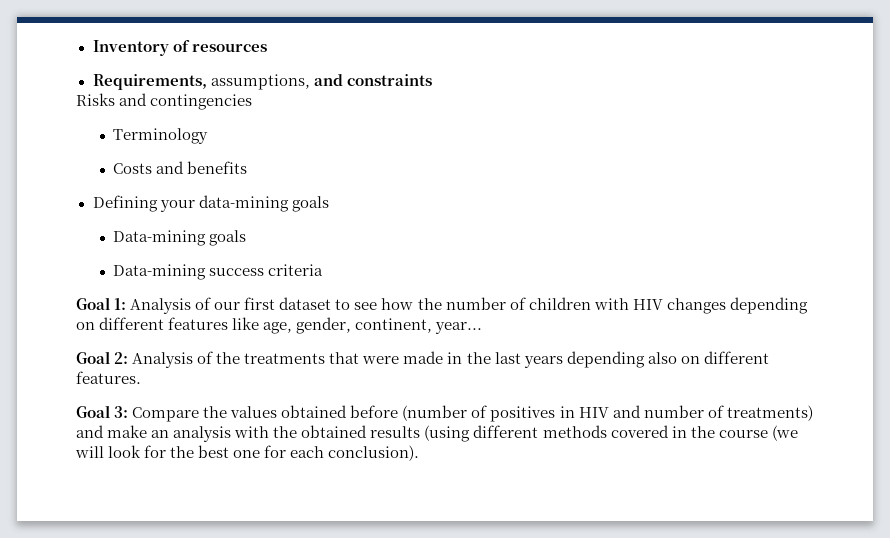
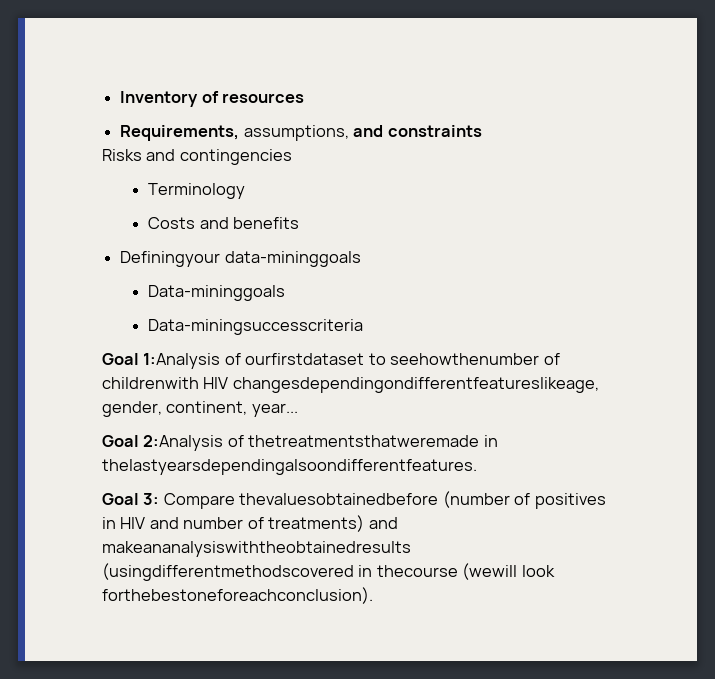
[92,195,329,212] [113,230,247,246] [113,264,324,280] [76,297,808,314] [76,317,483,334] [76,351,769,368] [76,371,141,384] Defining your data-mining goals // Data-mining goals // Data-mining success criteria // Goal 1: Analysis of our first dataset to see how the number of children with HIV changes depending on different features like age, gender, continent, year... // Goal 2: Analysis of the treatments that were made in the last years depending also on different features. -> [120,251,361,267] [148,285,286,301] [148,319,364,335] [102,353,560,369] [102,377,599,393] [102,401,298,417] [102,435,498,451] [102,459,477,475] Definingyour data-mininggoals // Data-mininggoals // Data-miningsuccesscriteria // Goal 1:Analysis of ourfirstdataset to seehowthenumber of childrenwith HIV changesdependingondifferentfeatureslikeage, gender, continent, year... // Goal 2:Analysis of thetreatmentsthatweremade in thelastyearsdependingalsoondifferentfeatures.
[203,405,399,418] the values obtained before -> [239,493,439,505] thevaluesobtainedbefore
[107,425,798,442] [75,445,420,461] make an analysis with the obtained results (using different methods covered in the course (we will look for the best one for each conclusion). -> [102,541,411,557] [102,563,555,581] [102,587,373,604] makeananalysiswiththeobtainedresults (usingdifferentmethodscovered in thecourse (wewill look forthebestoneforeachconclusion).

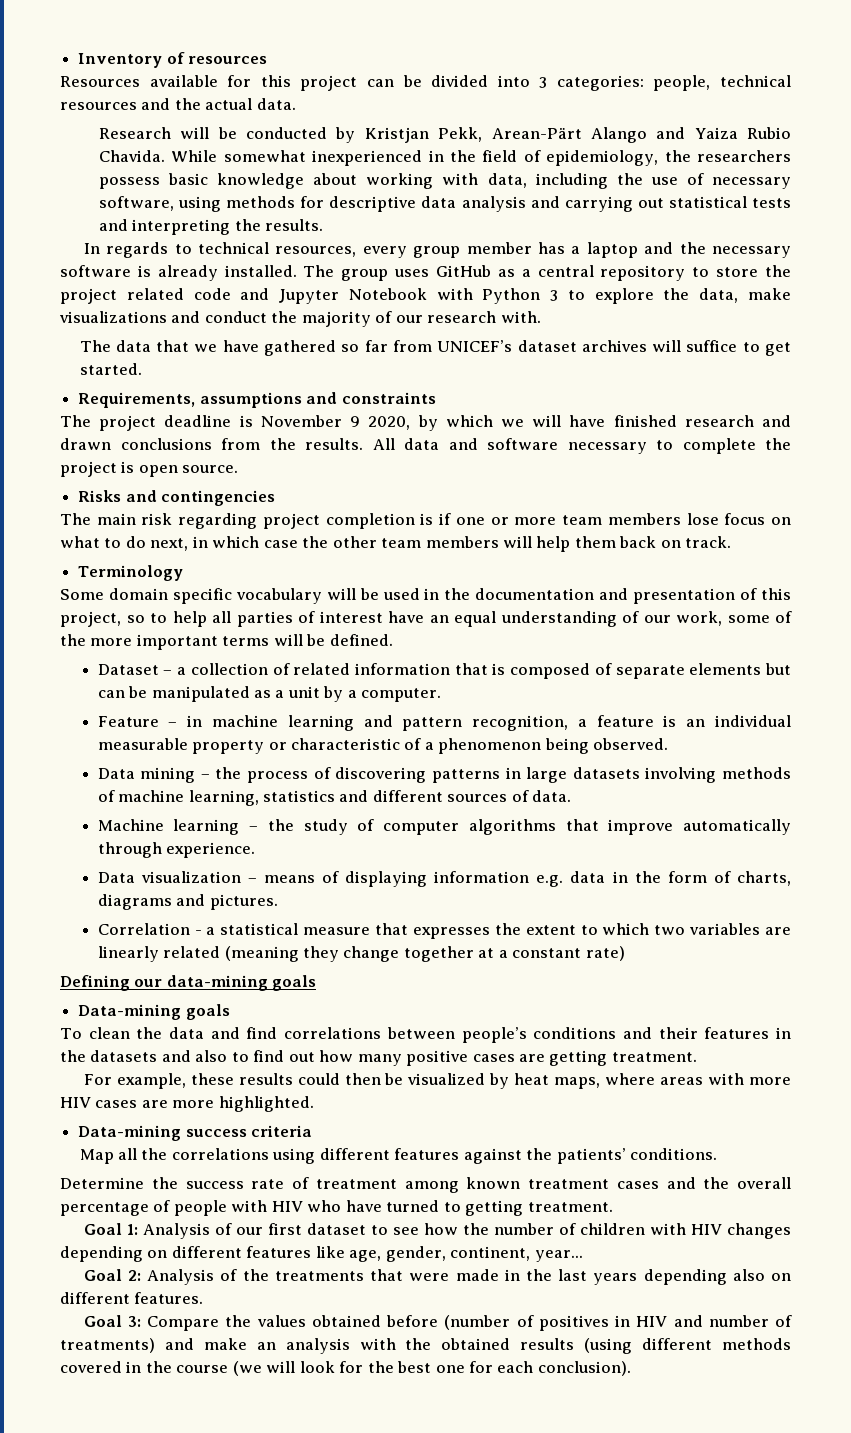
(305, 98) none -> [60,75,791,91] [60,98,296,110] [99,127,792,143] [99,150,791,166] [99,173,792,189] [99,196,792,212] [99,219,324,235] [83,242,792,258] [60,265,791,281] [60,288,791,304] [59,311,541,327] [79,340,791,356] [79,363,142,375] // Resources available for this project can be divided into 3 categories: people, technical resources and the actual data. // Research will be conducted by Kristjan Pekk, Arean-Pärt Alango and Yaiza Rubio Chavida. While somewhat inexperienced in the field of epidemiology, the researchers possess basic knowledge about working with data, including the use of necessary software, using methods for descriptive data analysis and carrying out statistical tests and interpreting the results. // In regards to technical resources, every group member has a laptop and the necessary software is already installed. The group uses GitHub as a central repository to store the project related code and Jupyter Notebook with Python 3 to explore the data, make visualizations and conduct the majority of our research with. // The data that we have gathered so far from UNICEF’s dataset archives will suffice to get started.
[243,125,349,141] assumptions, -> [199,392,302,408] assumptions
[102,149,292,165] [148,183,246,199] [148,217,300,229] [120,251,361,267] [148,285,286,301] [148,319,364,335] [102,353,560,369] [102,377,599,393] [102,401,298,417] [102,435,498,451] [102,459,477,475] Risks and contingencies // Terminology // Costs and benefits // Definingyour data-mininggoals // Data-mininggoals // Data-miningsuccesscriteria // Goal 1:Analysis of ourfirstdataset to seehowthenumber of childrenwith HIV changesdependingondifferentfeatureslikeage, gender, continent, year... // Goal 2:Analysis of thetreatmentsthatweremade in thelastyearsdependingalsoondifferentfeatures. -> [60,415,791,431] [60,438,791,454] [60,461,239,477] [78,490,276,506] [60,513,792,529] [60,536,732,552] [78,565,184,581] [60,588,791,604] [60,611,792,627] [60,634,393,650] [97,663,791,679] [97,686,442,702] [97,715,791,731] [97,738,669,754] [97,767,791,783] [97,790,572,806] [97,819,791,835] [97,842,256,858] [97,871,792,887] [97,894,278,910] [97,923,791,939] [97,946,625,962] [60,975,317,991] [78,1004,230,1020] [60,1027,792,1043] [60,1050,697,1066] [83,1073,792,1089] [60,1096,314,1112] [78,1125,313,1141] [79,1148,718,1164] [60,1177,791,1193] [60,1200,613,1216] [83,1223,792,1239] [60,1246,583,1262] [83,1269,792,1285] [60,1292,204,1304] The project deadline is November 9 2020, by which we will have finished research and drawn conclusions from the results. All data and software necessary to complete the project is open source. // Risks and contingencies // The main risk regarding project completion is if one or more team members lose focus on what to do next, in which case the other team members will help them back on track. // Terminology // Some domain specific vocabulary will be used in the documentation and presentation of this project, so to help all parties of interest have an equal understanding of our work, some of the more important terms will be defined. // Dataset – a collection of related information that is composed of separate elements but can be manipulated as a unit by a computer. // Feature – in machine learning and pattern recognition, a feature is an individual measurable property or characteristic of a phenomenon being observed. // Data mining – the process of discovering patterns in large datasets involving methods of machine learning, statistics and different sources of data. // Machine learning – the study of computer algorithms that improve automatically through experience. // Data visualization – means of displaying information e.g. data in the form of charts, diagrams and pictures. // Correlation - a statistical measure that expresses the extent to which two variables are linearly related (meaning they change together at a constant rate) // Defining our data-mining goals // Data-mining goals // To clean the data and find correlations between people’s conditions and their features in the datasets and also to find out how many positive cases are getting treatment. // For example, these results could then be visualized by heat maps, where areas with more HIV cases are more highlighted. // Data-mining success criteria // Map all the correlations using different features against the patients’ conditions. // Determine the success rate of treatment among known treatment cases and the overall percentage of people with HIV who have turned to getting treatment. // Goal 1: Analysis of our first dataset to see how the number of children with HIV changes depending on different features like age, gender, continent, year... // Goal 2: Analysis of the treatments that were made in the last years depending also on different features.
[239,493,439,505] thevaluesobtainedbefore -> [225,1315,439,1327] the values obtained before
[102,541,411,557] [102,563,555,581] [102,587,373,604] makeananalysiswiththeobtainedresults (usingdifferentmethodscovered in thecourse (wewill look forthebestoneforeachconclusion). -> [203,1338,791,1354] [60,1361,631,1376] make an analysis with the obtained results (using different methods covered in the course (we will look for the best one for each conclusion).

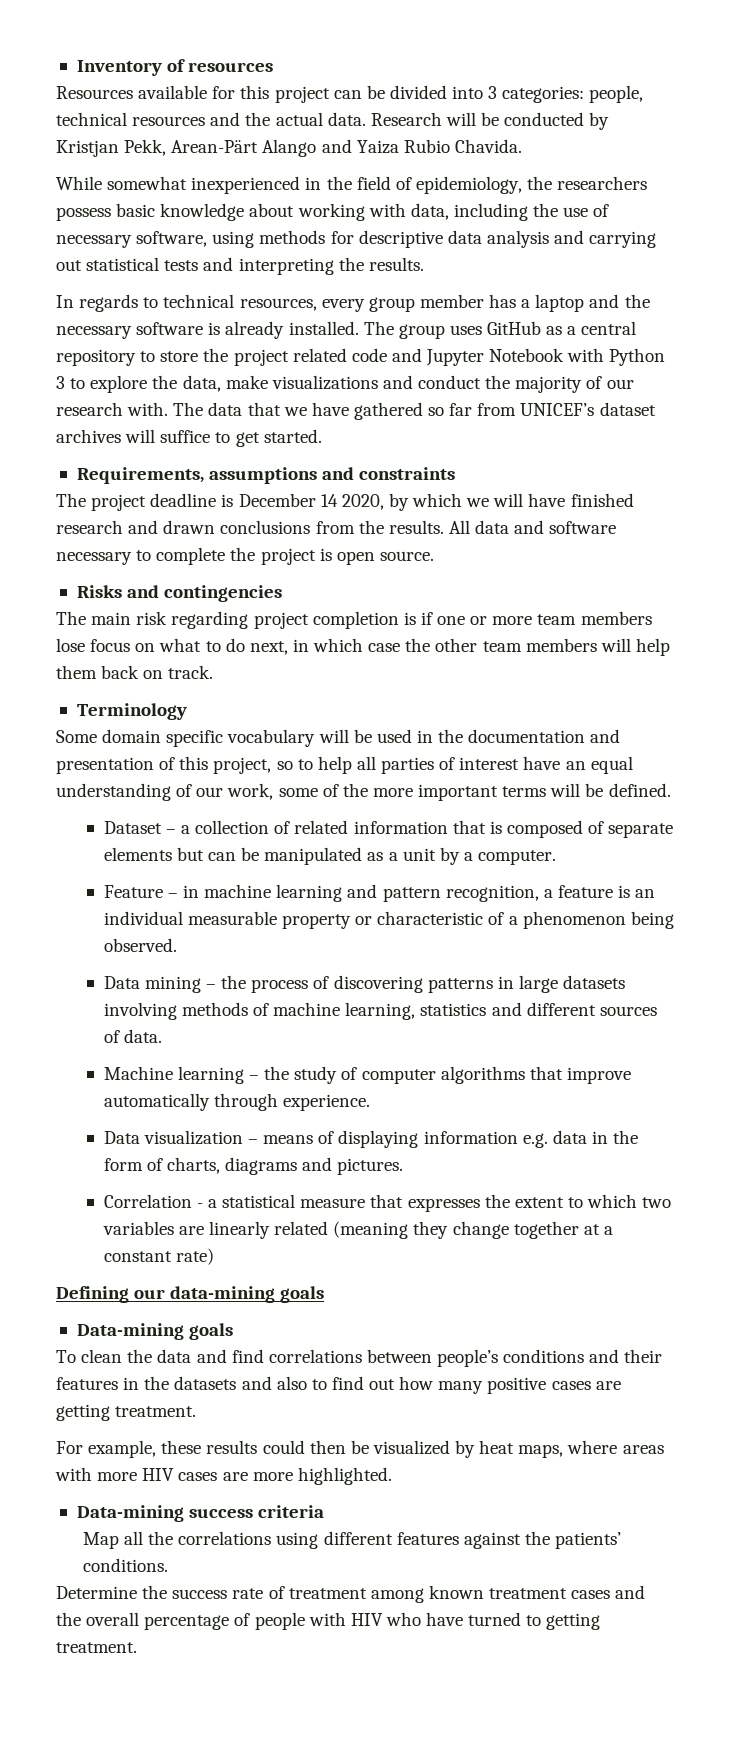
(296, 104) // -> (366, 119) none
(166, 156) none -> (522, 146) //
(541, 317) // -> (169, 409) none
[260,415,361,427] November 9 -> [238,493,338,507] December 14
[83,1223,792,1239] [60,1246,583,1262] [83,1269,792,1285] [60,1292,204,1304] [83,1315,792,1331] [60,1338,791,1354] [60,1361,631,1376] // Goal 1: Analysis of our first dataset to see how the number of children with HIV changes depending on different features like age, gender, continent, year... // Goal 2: Analysis of the treatments that were made in the last years depending also on different features. // Goal 3: Compare the values obtained before (number of positives in HIV and number of treatments) and make an analysis with the obtained results (using different methods covered in the course (we will look for the best one for each conclusion). -> (137, 1647) none

